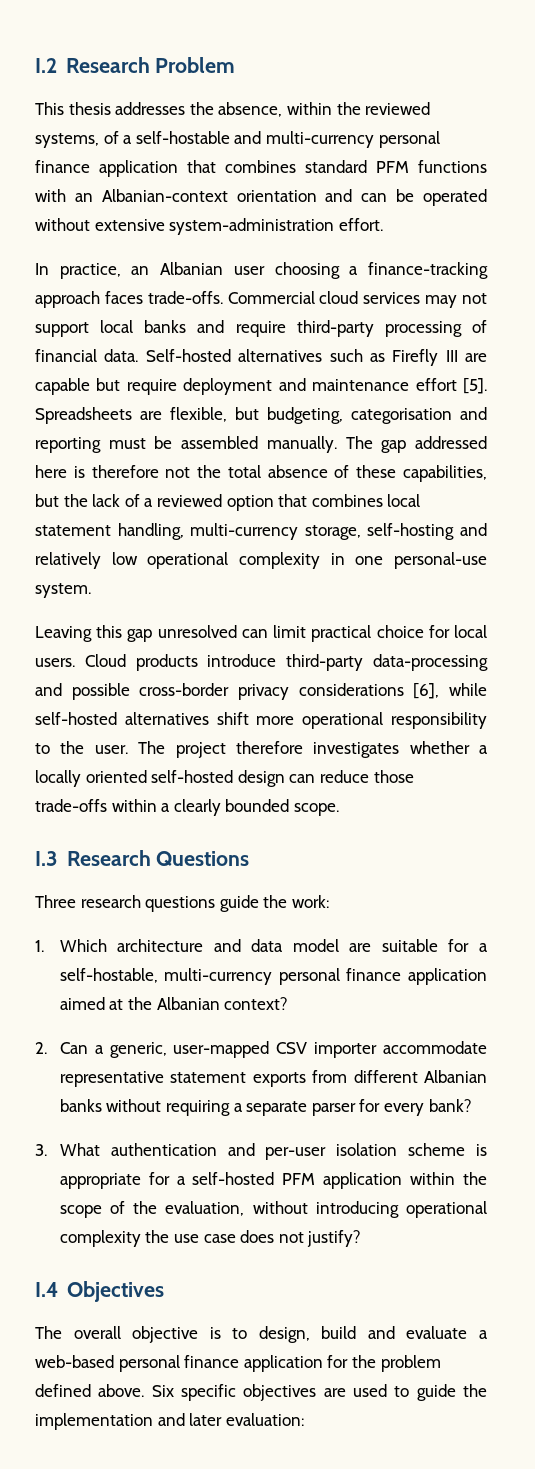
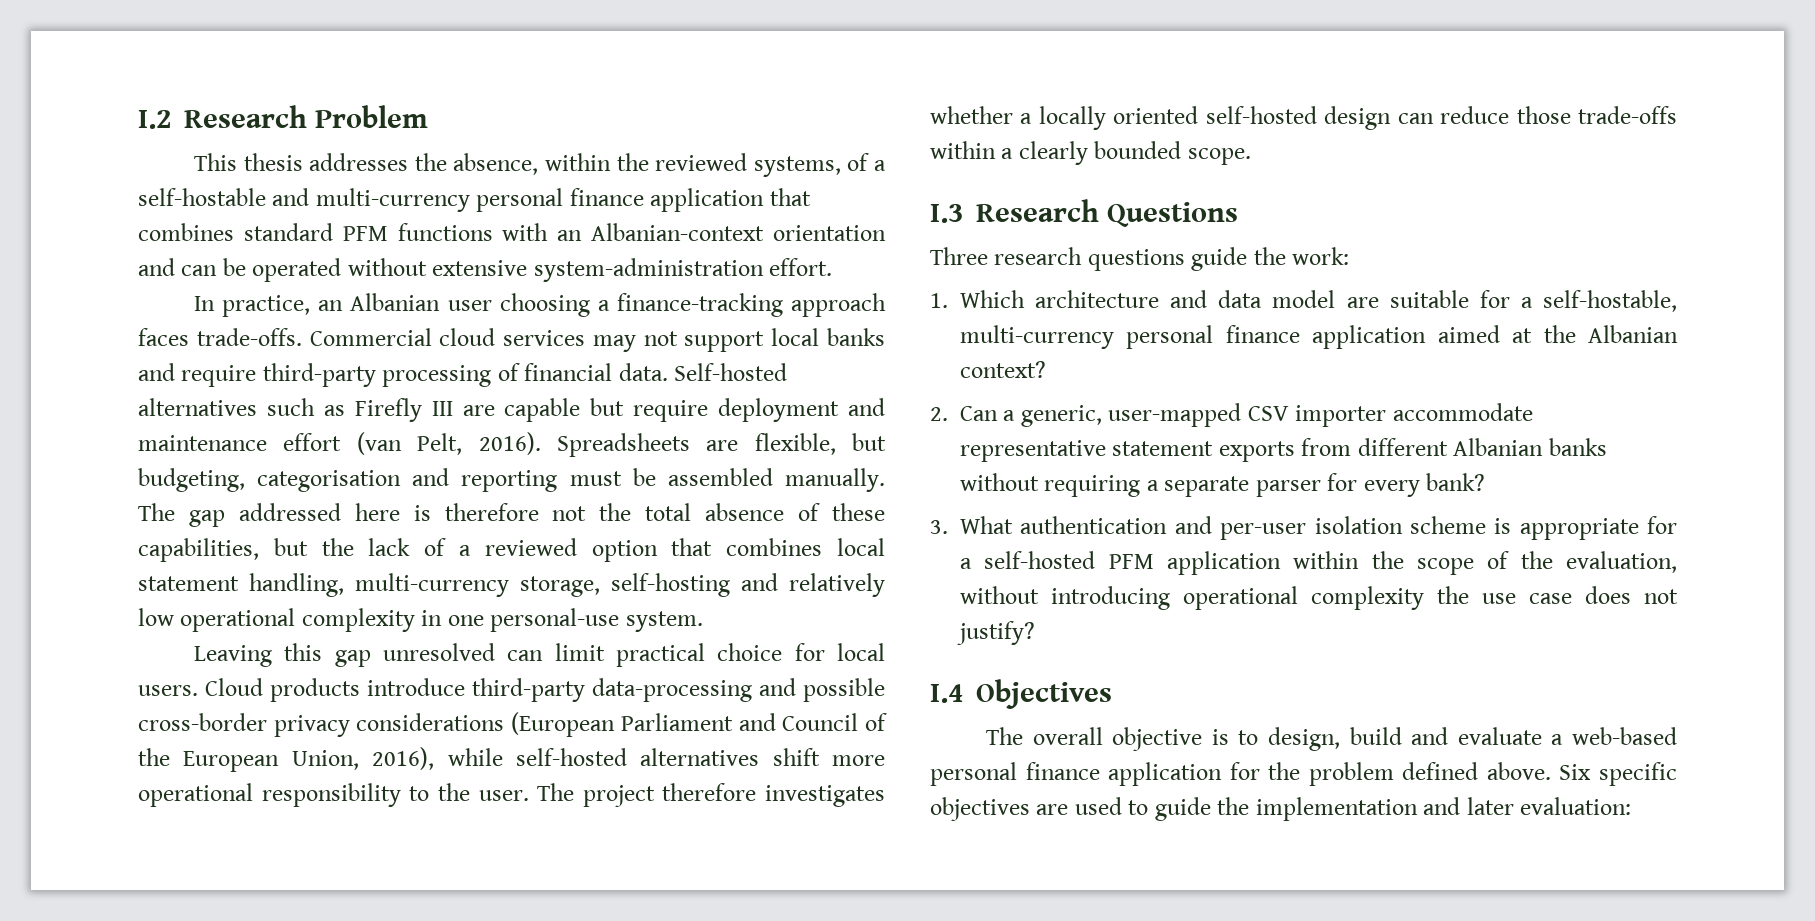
[463,378,487,394] [5]. -> [356,432,541,455] (van Pelt, 2016).
[413,683,440,699] [6], -> [511,712,887,737] [138,747,435,772] (European Parliament and Council of the European Union, 2016),

